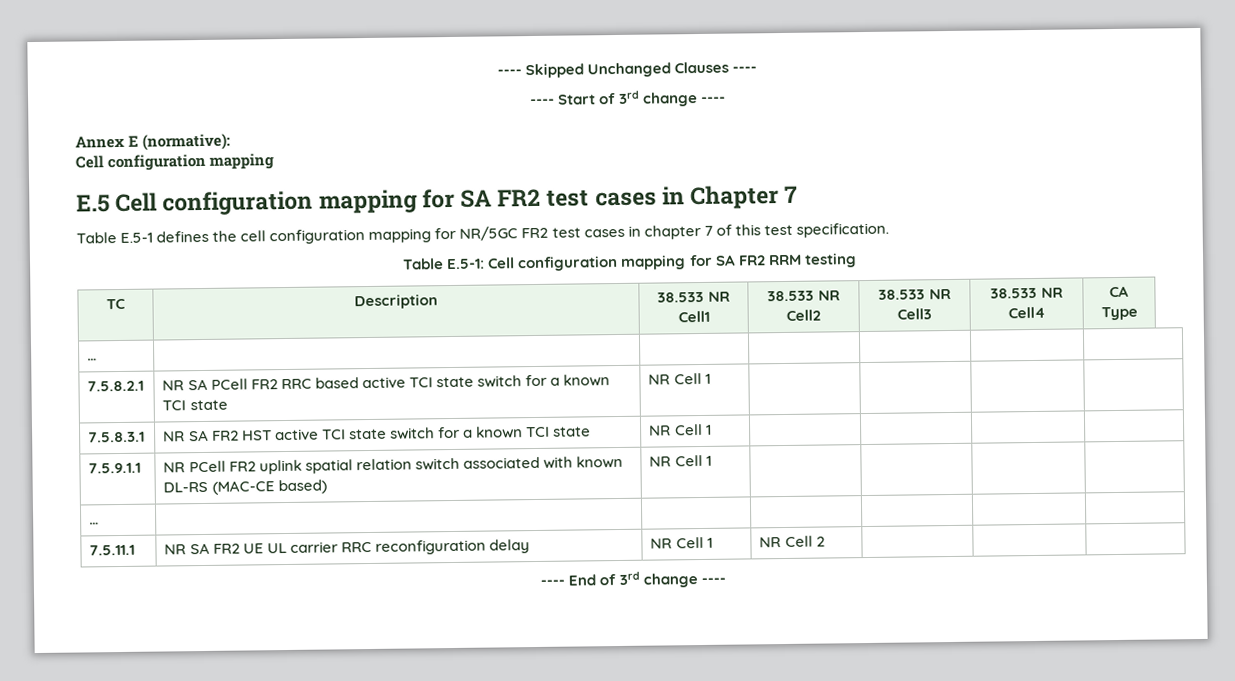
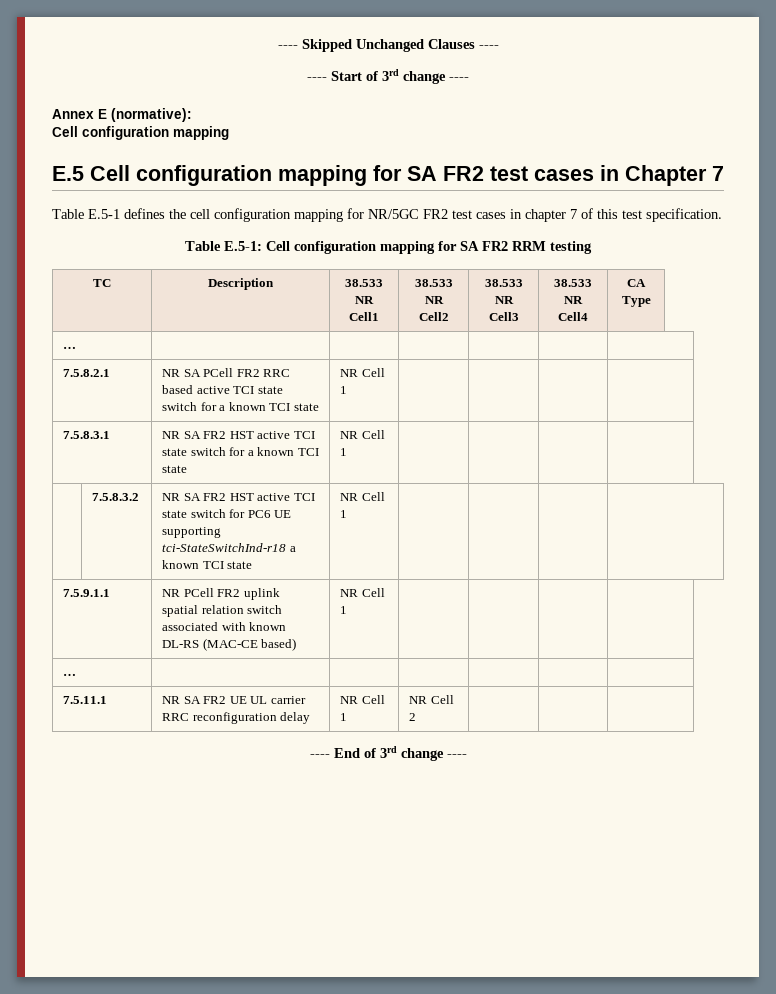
(712, 429) none -> [92,493,140,501] [162,493,315,501] [162,509,292,518] [162,527,222,538] [162,543,296,552] [162,560,253,569] [340,492,385,501] [340,510,348,518] // | 7.5.8.3.2 | NR SA FR2 HST active TCI state switch for PC6 UE supporting tci-StateSwitchInd-r18 a known TCI state | NR Cell 1 | | | |

